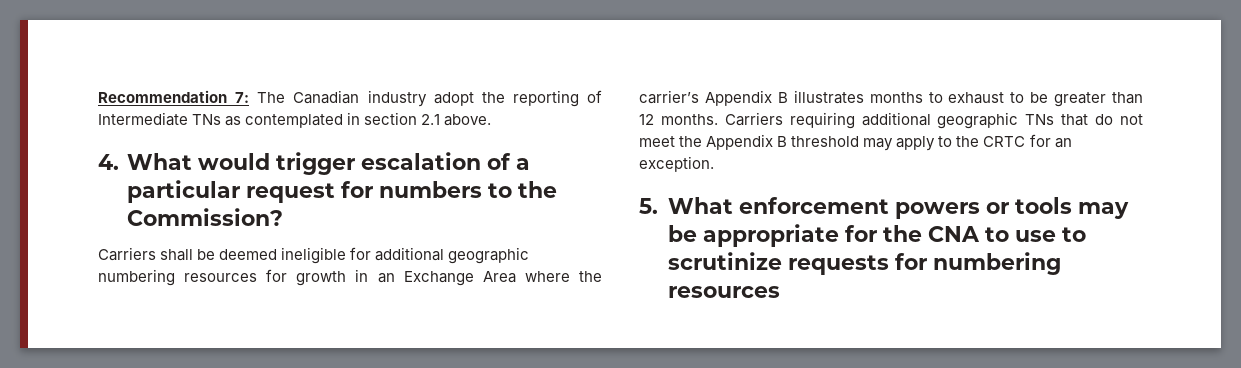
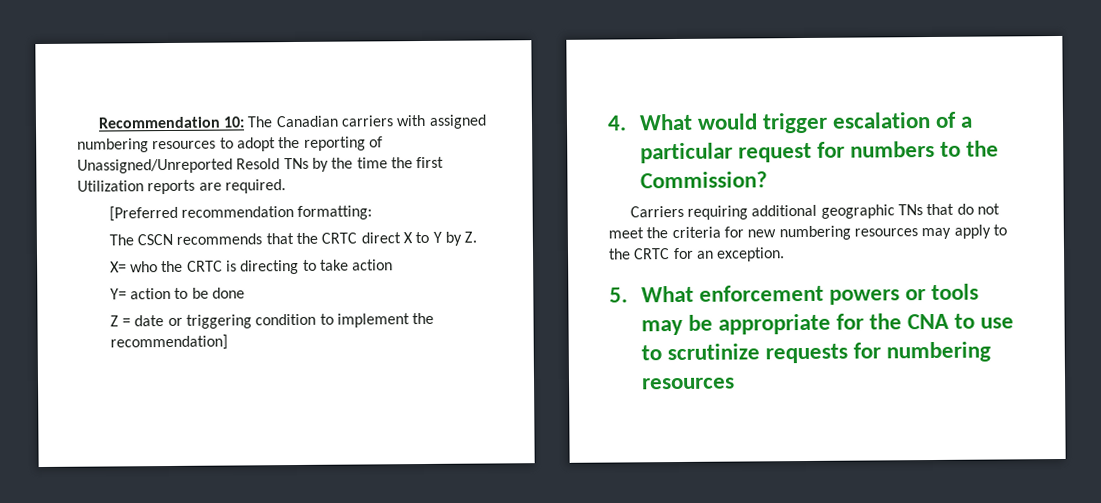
[235,92,250,103] 7: -> [223,116,246,128] 10:
[367,90,602,107] [98,112,492,128] industry adopt the reporting of Intermediate TNs as contemplated in section 2.1 above. -> [341,114,487,129] [77,136,383,153] [77,156,445,174] [77,179,286,195] [108,205,373,222] [108,231,478,246] [109,259,394,275] [109,287,245,300] [109,312,435,329] [109,334,228,351] carriers with assigned numbering resources to adopt the reporting of Unassigned/Unreported Resold TNs by the time the first Utilization reports are required. // [Preferred recommendation formatting: // The CSCN recommends that the CRTC direct X to Y by Z. // X= who the CRTC is directing to take action // Y= action to be done // Z = date or triggering condition to implement the recommendation]
[160,247,530,264] [98,269,602,286] [639,90,1143,107] [639,112,783,126] shall be deemed ineligible for additional geographic numbering resources for growth in an Exchange Area where the carrier’s Appendix B illustrates months to exhaust to be greater than 12 months. Carriers -> (684, 211) none
[706,134,860,150] Appendix B threshold -> [671,225,918,241] criteria for new numbering resources

